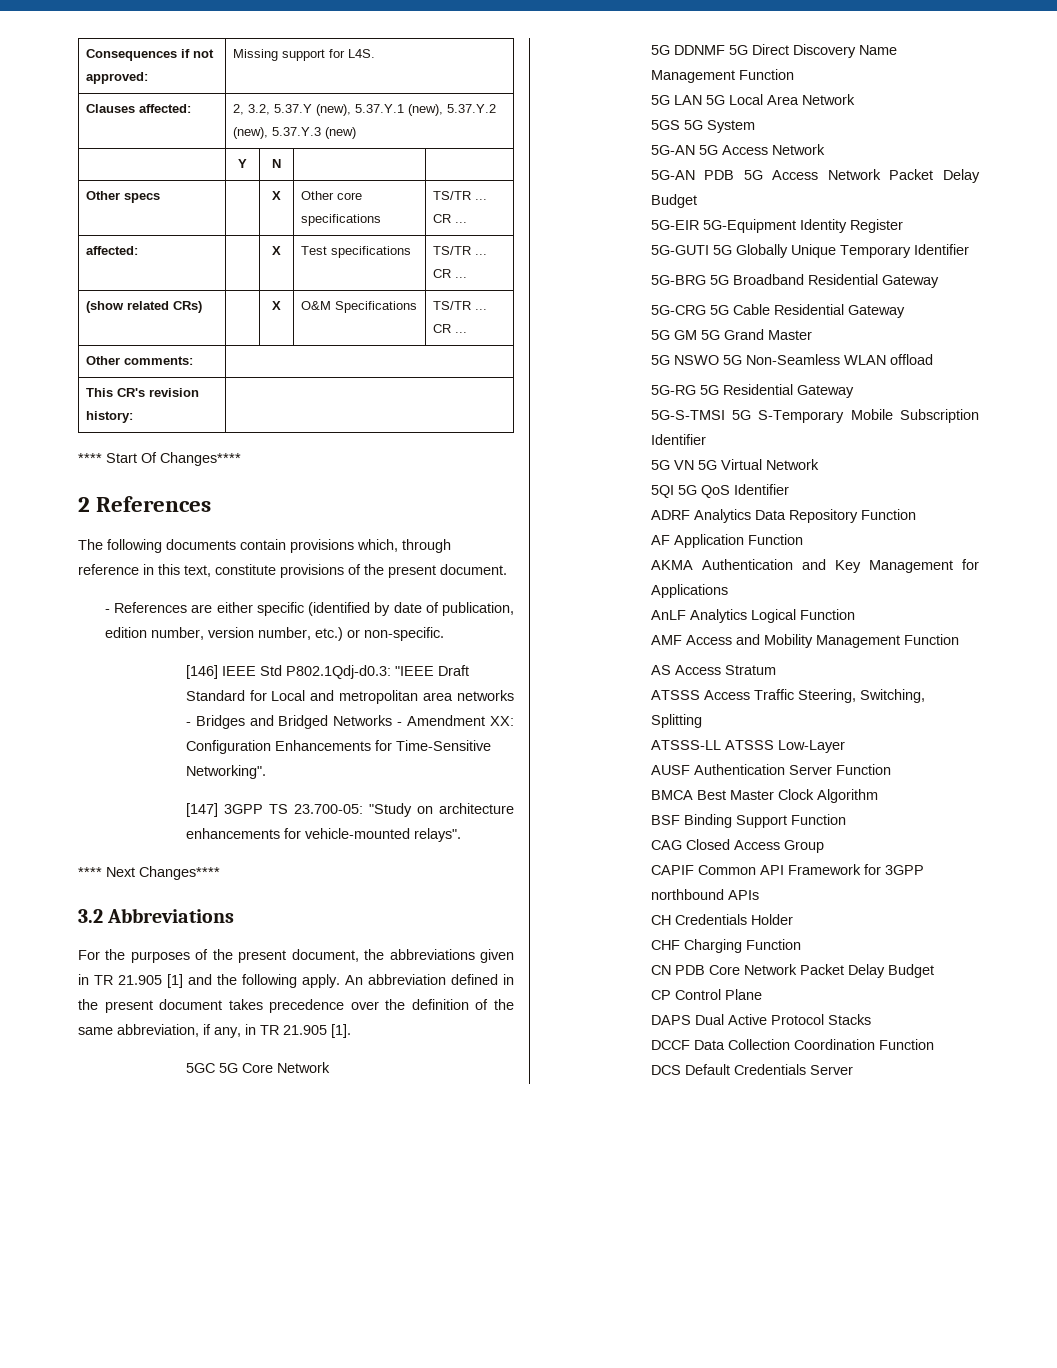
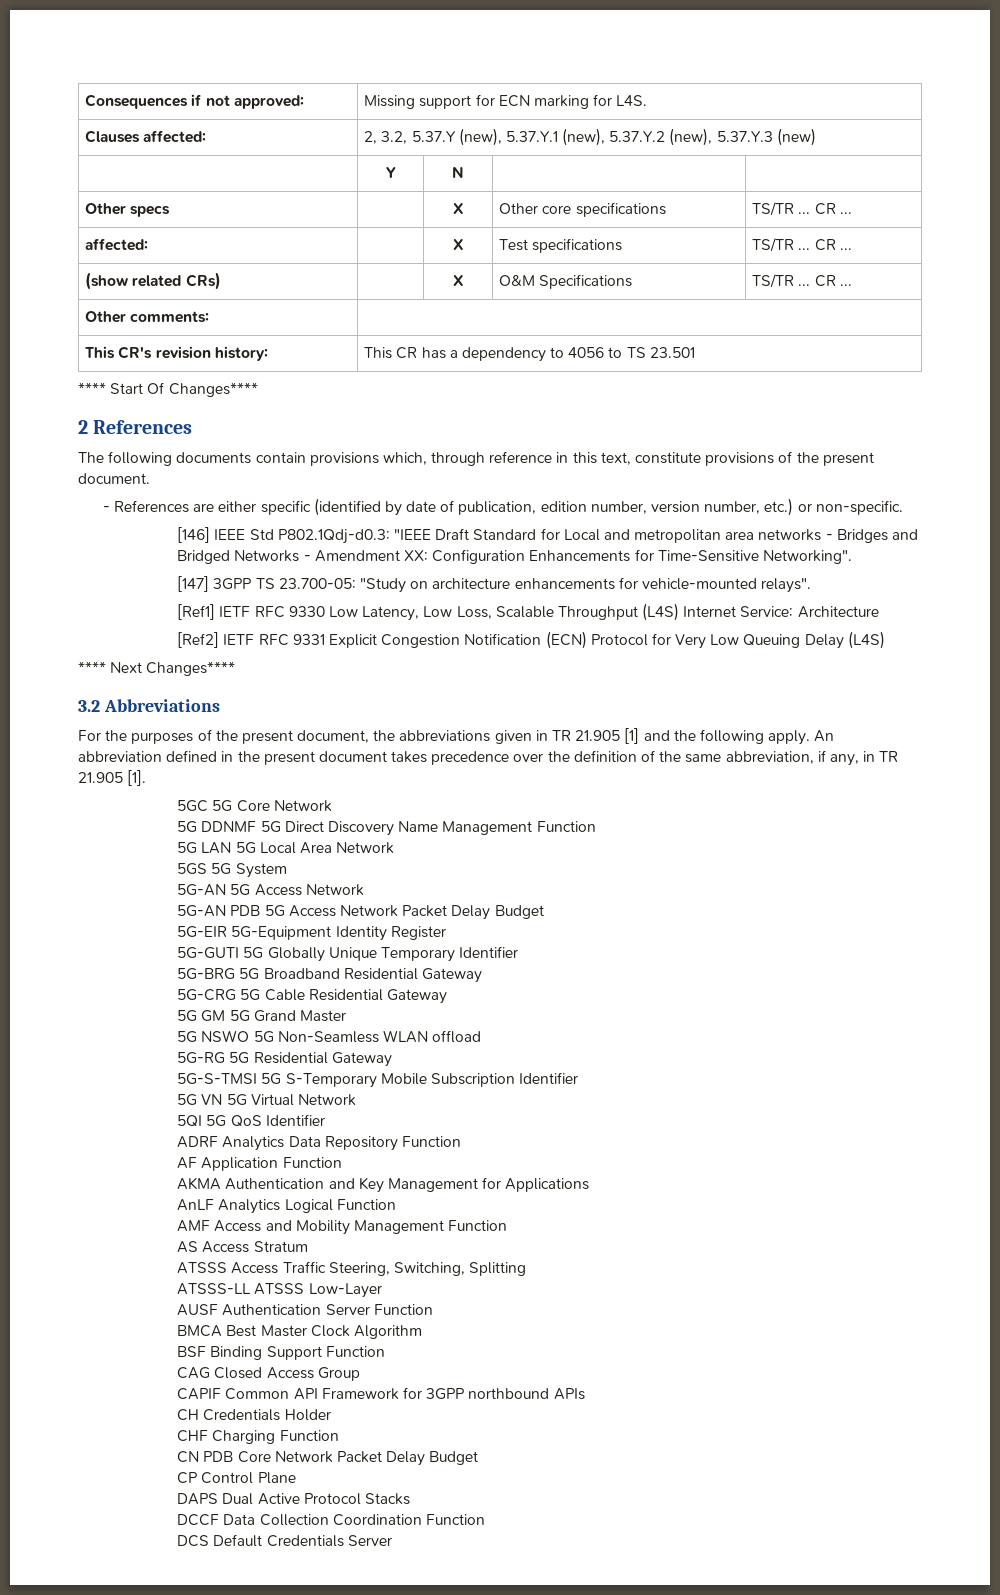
(345, 53) none -> [498,94,613,109] ECN marking for
(133, 417) none -> [364,347,695,362] This CR has a dependency to 4056 to TS 23.501
(461, 835) none -> [177,603,879,621] [177,631,885,649] // [Ref1] IETF RFC 9330 Low Latency, Low Loss, Scalable Throughput (L4S) Internet Service: Architecture // [Ref2] IETF RFC 9331 Explicit Congestion Notification (ECN) Protocol for Very Low Queuing Delay (L4S)

